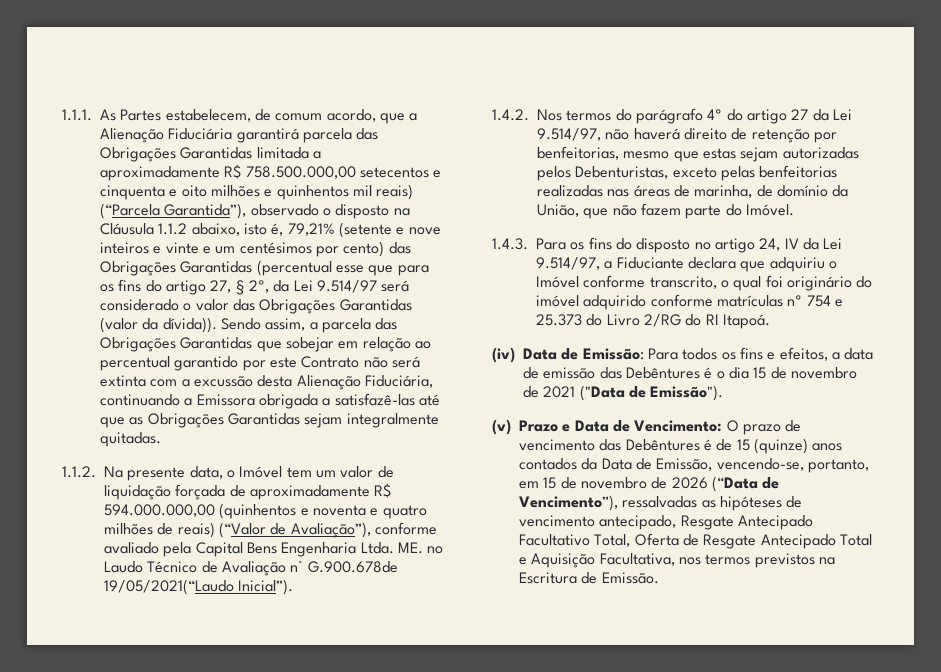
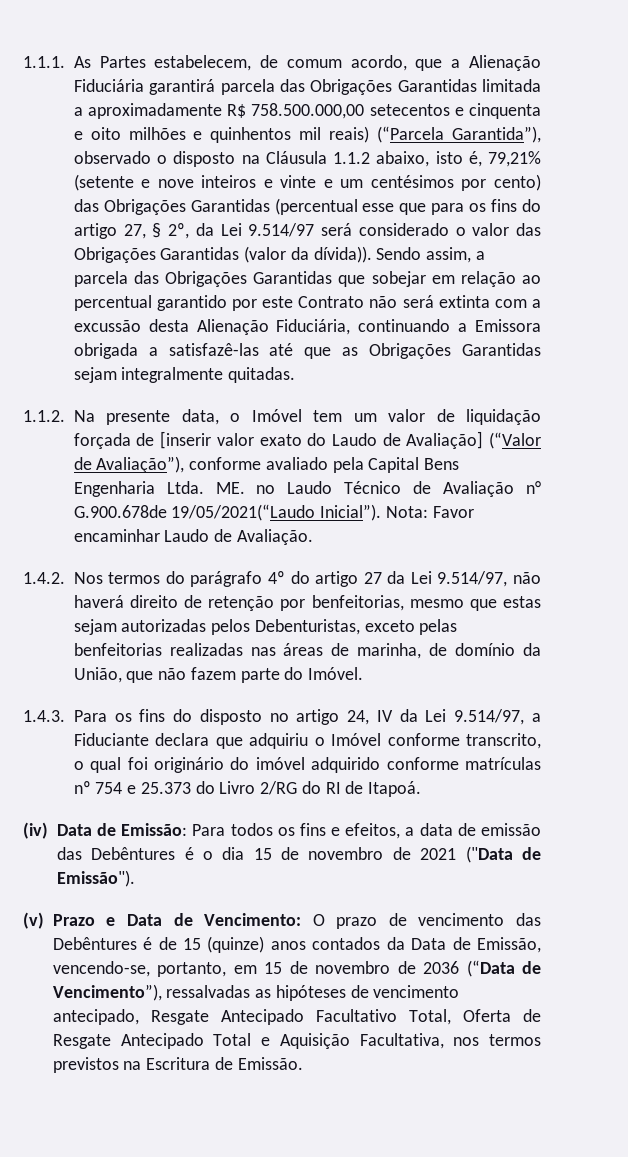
[249,483,392,500] [104,503,427,519] [104,522,215,538] aproximadamente R$ 594.000.000,00 (quinhentos e noventa e quatro milhões de reais) -> [160,431,484,449] [inserir valor exato do Laudo de Avaliação]
(294, 587) none -> [385,506,474,518] [73,529,313,545] Nota: Favor encaminhar Laudo de Avaliação.
(719, 319) none -> [345,781,364,794] de
[671,477,708,489] 2026 -> [423,961,460,974] 2036

